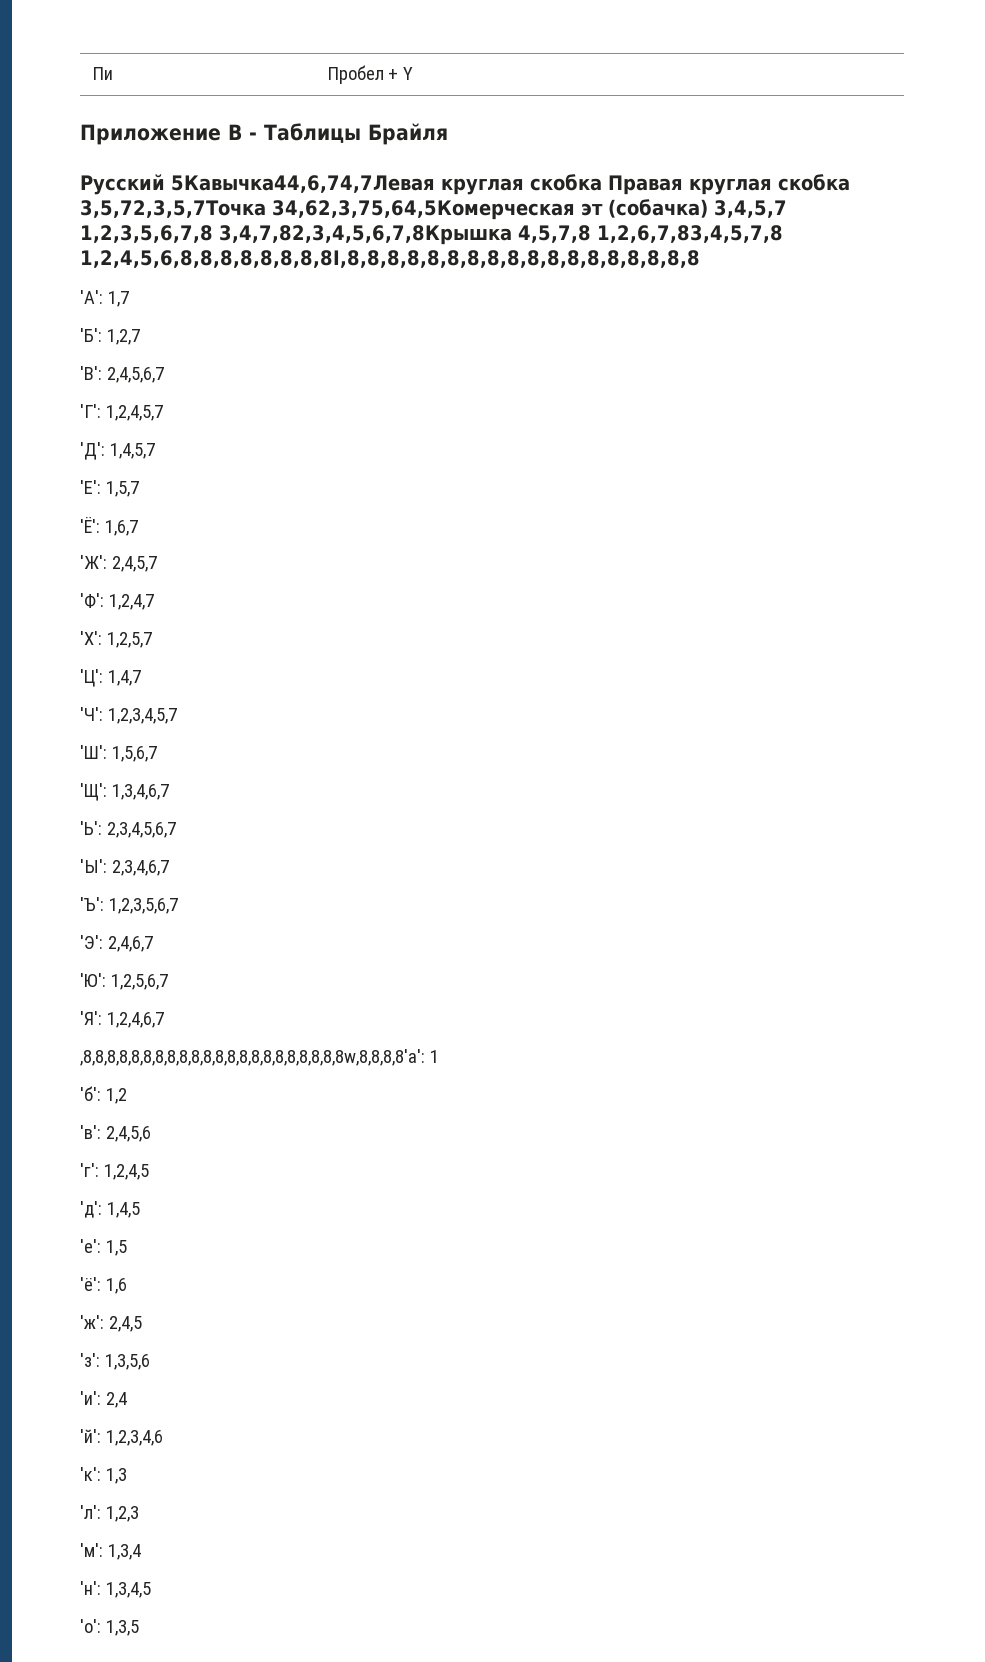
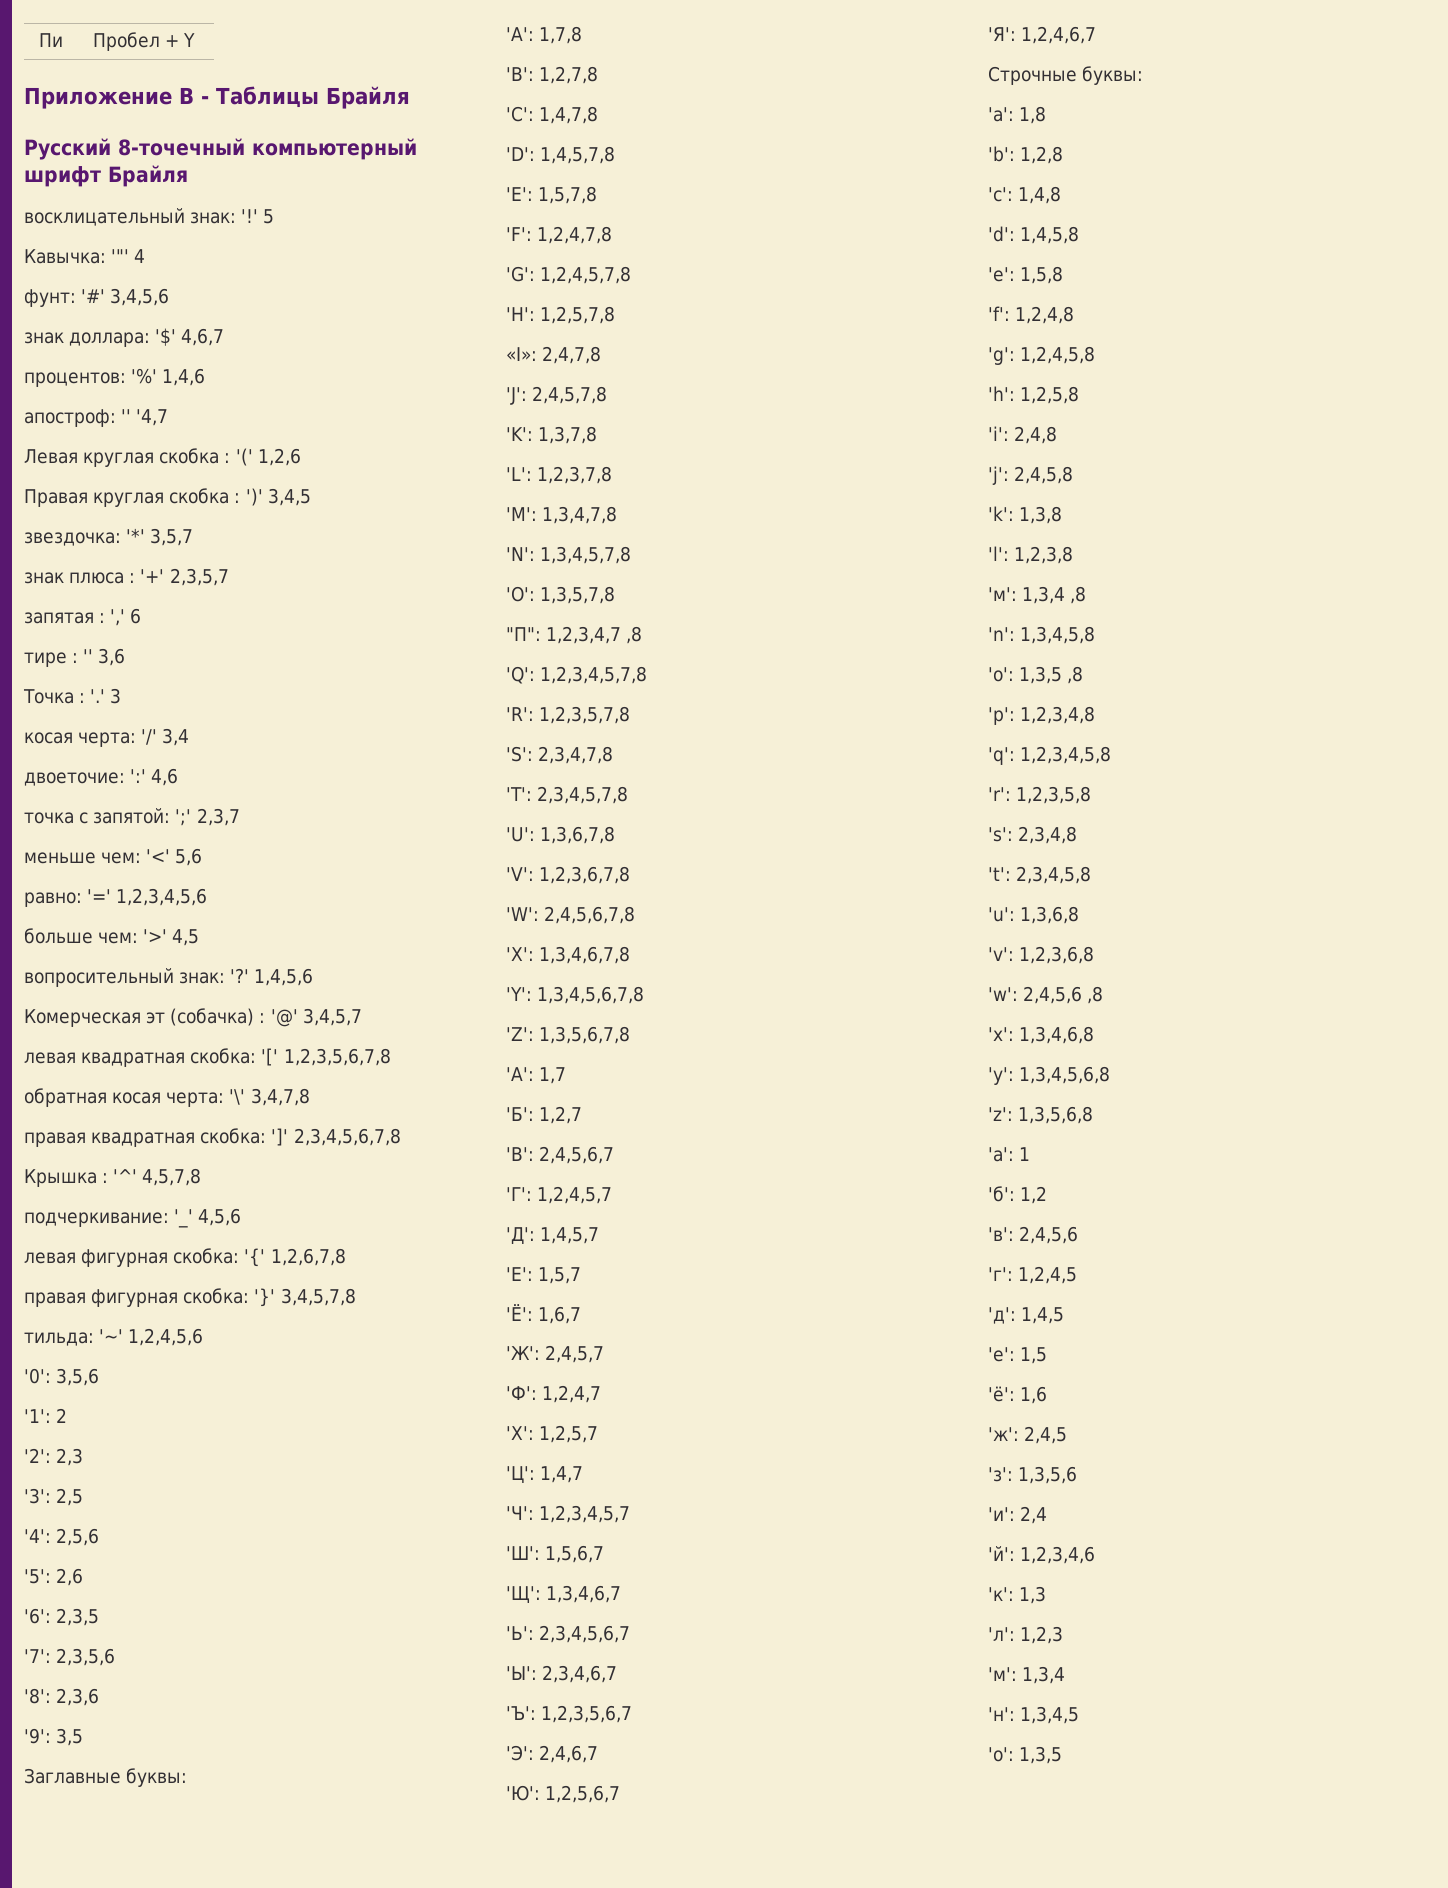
[171,174,850,195] [80,199,787,220] [80,225,783,245] [80,250,700,268] 5Кавычка44,6,74,7Левая круглая скобка Правая круглая скобка 3,5,72,3,5,7Точка 34,62,3,75,64,5Комерческая эт (собачка) 3,4,5,7 1,2,3,5,6,7,8 3,4,7,82,3,4,5,6,7,8Крышка 4,5,7,8 1,2,6,7,83,4,5,7,8 1,2,4,5,6,8,8,8,8,8,8,8,8I,8,8,8,8,8,8,8,8,8,8,8,8,8,8,8,8,8,8 -> [118,138,417,160] [24,165,188,187] [24,208,275,226] [24,249,146,264] [24,288,170,307] [24,328,225,347] [24,368,206,387] [24,409,169,427] [24,448,301,467] [24,488,311,507] [24,528,194,546] [24,568,229,586] [24,608,142,626] [24,648,126,667] [23,688,122,704] [24,728,190,747] [24,768,179,786] [24,808,240,826] [24,848,203,866] [24,888,208,907] [24,928,200,946] [24,968,314,987] [24,1008,362,1027] [24,1048,391,1067] [24,1088,310,1107] [24,1128,401,1147] [24,1168,202,1187] [24,1208,242,1228] [24,1248,346,1267] [24,1288,356,1307] [24,1328,204,1346] [24,1368,100,1386] [24,1408,68,1423] [24,1448,84,1466] [24,1488,84,1506] [24,1528,100,1546] [24,1568,84,1586] [24,1608,100,1626] [24,1648,116,1666] [24,1688,100,1706] [24,1728,84,1746] [24,1768,188,1787] [506,26,583,44] [506,66,599,84] [506,106,599,124] [506,146,616,164] [506,186,598,204] [506,226,613,244] [506,266,632,284] [506,306,616,324] [506,346,602,364] [506,386,608,405] [506,426,598,444] [506,466,613,484] [506,506,618,524] [506,546,632,564] [506,586,616,604] [506,626,643,644] [506,666,648,684] [506,706,631,724] [506,746,614,764] [506,786,629,804] [506,826,616,844] [506,866,631,884] [506,906,636,924] [506,946,631,964] [506,986,645,1004] [506,1026,631,1044] 8-точечный компьютерный шрифт Брайля // восклицательный знак: '!' 5 // Кавычка: '"' 4 // фунт: '#' 3,4,5,6 // знак доллара: '$' 4,6,7 // процентов: '%' 1,4,6 // апостроф: '' '4,7 // Левая круглая скобка : '(' 1,2,6 // Правая круглая скобка : ')' 3,4,5 // звездочка: '*' 3,5,7 // знак плюса : '+' 2,3,5,7 // запятая : ',' 6 // тире : '' 3,6 // Точка : '.' 3 // косая черта: '/' 3,4 // двоеточие: ':' 4,6 // точка с запятой: ';' 2,3,7 // меньше чем: '<' 5,6 // равно: '=' 1,2,3,4,5,6 // больше чем: '>' 4,5 // вопросительный знак: '?' 1,4,5,6 // Комерческая эт (собачка) : '@' 3,4,5,7 // левая квадратная скобка: '[' 1,2,3,5,6,7,8 // обратная косая черта: '\' 3,4,7,8 // правая квадратная скобка: ']' 2,3,4,5,6,7,8 // Крышка : '^' 4,5,7,8 // подчеркивание: '_' 4,5,6 // левая фигурная скобка: '{' 1,2,6,7,8 // правая фигурная скобка: '}' 3,4,5,7,8 // тильда: '~' 1,2,4,5,6 // '0': 3,5,6 // '1': 2 // '2': 2,3 // '3': 2,5 // '4': 2,5,6 // '5': 2,6 // '6': 2,3,5 // '7': 2,3,5,6 // '8': 2,3,6 // '9': 3,5 // Заглавные буквы: // 'A': 1,7,8 // 'B': 1,2,7,8 // 'C': 1,4,7,8 // 'D': 1,4,5,7,8 // 'E': 1,5,7,8 // 'F': 1,2,4,7,8 // 'G': 1,2,4,5,7,8 // 'H': 1,2,5,7,8 // «I»: 2,4,7,8 // 'J': 2,4,5,7,8 // 'K': 1,3,7,8 // 'L': 1,2,3,7,8 // 'M': 1,3,4,7,8 // 'N': 1,3,4,5,7,8 // 'O': 1,3,5,7,8 // "П": 1,2,3,4,7 ,8 // 'Q': 1,2,3,4,5,7,8 // 'R': 1,2,3,5,7,8 // 'S': 2,3,4,7,8 // 'T': 2,3,4,5,7,8 // 'U': 1,3,6,7,8 // 'V': 1,2,3,6,7,8 // 'W': 2,4,5,6,7,8 // 'X': 1,3,4,6,7,8 // 'Y': 1,3,4,5,6,7,8 // 'Z': 1,3,5,6,7,8
[80,1049,425,1066] ,8,8,8,8,8,8,8,8,8,8,8,8,8,8,8,8,8,8,8,8,8,8w,8,8,8,8'а': -> [988,66,1144,85] [988,106,1047,124] [988,146,1064,164] [988,186,1062,204] [988,226,1080,244] [988,266,1064,284] [988,306,1075,324] [988,346,1096,365] [988,386,1080,404] [988,426,1058,444] [988,466,1074,485] [988,506,1063,524] [988,546,1074,564] [988,586,1087,604] [988,626,1096,644] [988,666,1084,684] [988,706,1096,725] [988,746,1112,765] [988,786,1092,804] [988,826,1078,844] [988,866,1092,884] [988,906,1080,924] [988,946,1095,964] [988,986,1104,1004] [988,1026,1095,1044] [988,1066,1111,1085] [988,1106,1094,1124] [988,1147,1014,1162] Строчные буквы: // 'a': 1,8 // 'b': 1,2,8 // 'c': 1,4,8 // 'd': 1,4,5,8 // 'e': 1,5,8 // 'f': 1,2,4,8 // 'g': 1,2,4,5,8 // 'h': 1,2,5,8 // 'i': 2,4,8 // 'j': 2,4,5,8 // 'k': 1,3,8 // 'l': 1,2,3,8 // 'м': 1,3,4 ,8 // 'n': 1,3,4,5,8 // 'о': 1,3,5 ,8 // 'p': 1,2,3,4,8 // 'q': 1,2,3,4,5,8 // 'r': 1,2,3,5,8 // 's': 2,3,4,8 // 't': 2,3,4,5,8 // 'u': 1,3,6,8 // 'v': 1,2,3,6,8 // 'w': 2,4,5,6 ,8 // 'x': 1,3,4,6,8 // 'y': 1,3,4,5,6,8 // 'z': 1,3,5,6,8 // 'а':

